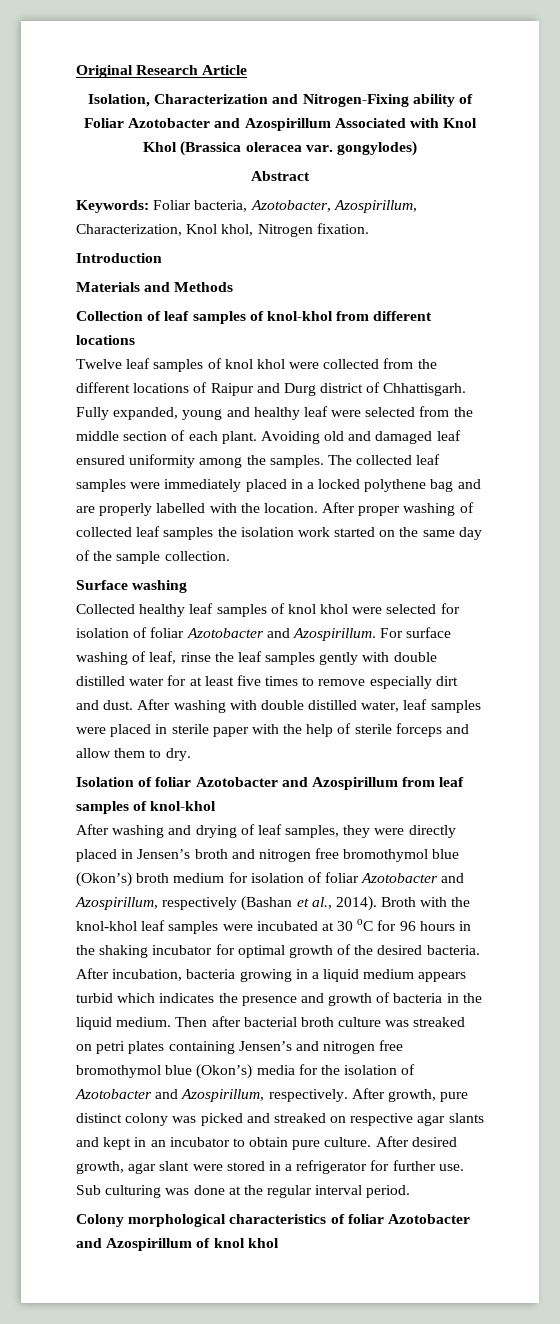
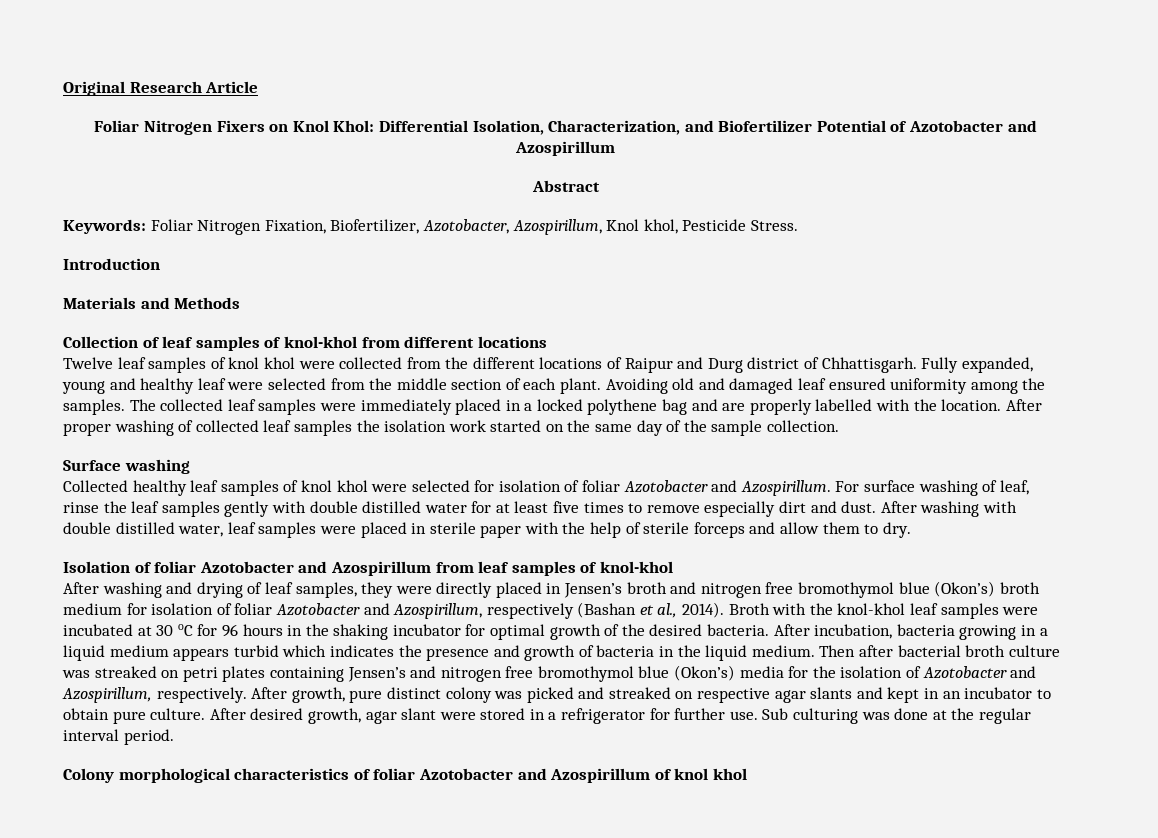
[88,94,473,107] [83,118,478,131] [143,141,417,156] Isolation, Characterization and Nitrogen-Fixing ability of Foliar Azotobacter and Azospirillum Associated with Knol Khol (Brassica oleracea var. gongylodes) -> [94,120,1037,135] [515,141,615,156] Foliar Nitrogen Fixers on Knol Khol: Differential Isolation, Characterization, and Biofertilizer Potential of Azotobacter and Azospirillum
[194,200,248,212] bacteria, -> [197,219,420,235] Nitrogen Fixation, Biofertilizer,
[76,224,182,236] Characterization, -> (602, 227) none
[257,223,369,237] Nitrogen fixation. -> [682,219,798,231] Pesticide Stress.

